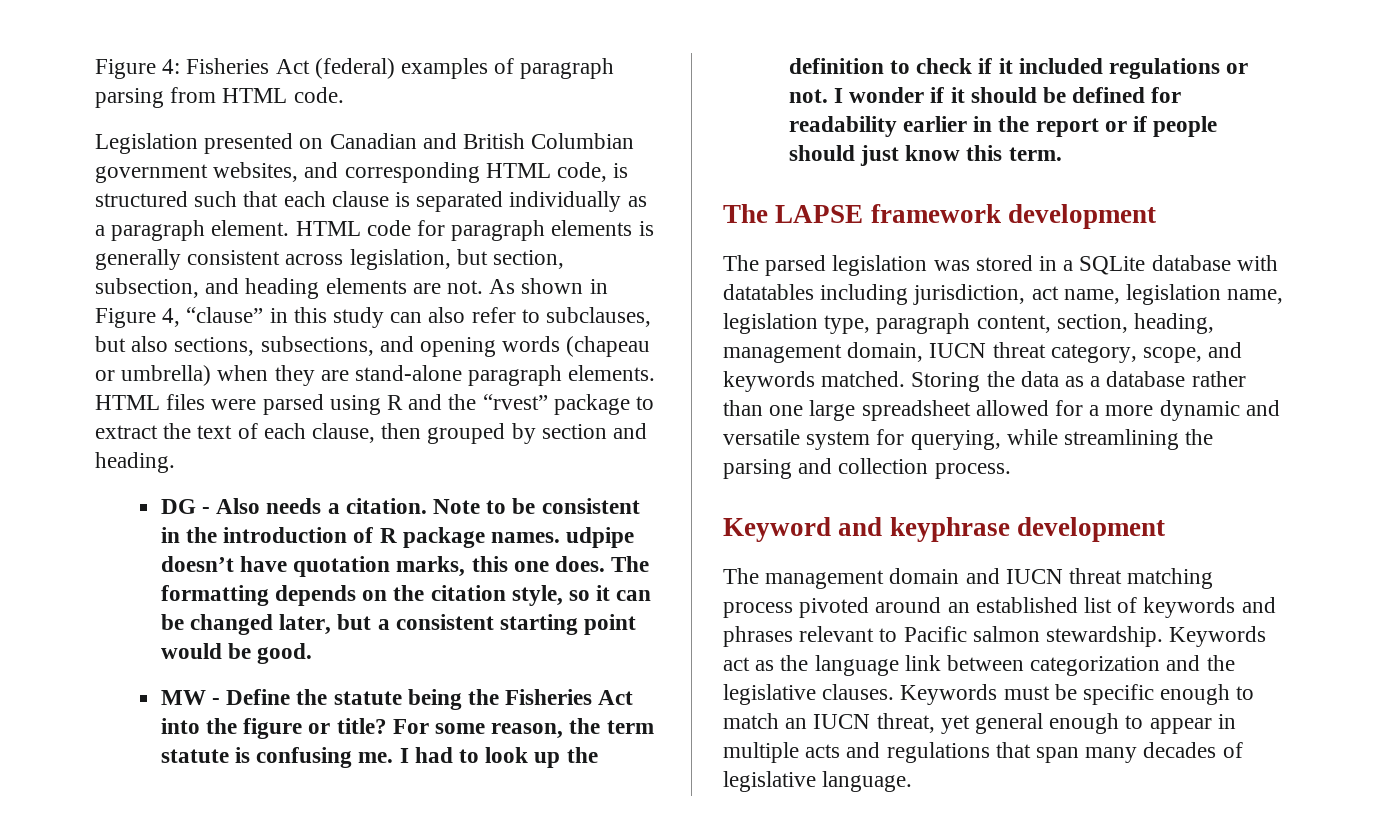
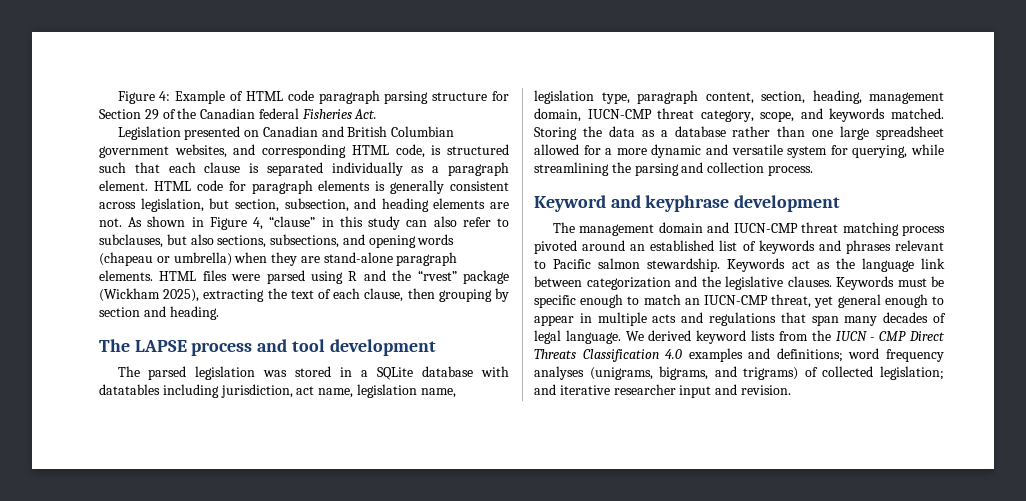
[186,58,615,79] [95,87,344,108] Fisheries Act (federal) examples of paragraph parsing from HTML code. -> [175,90,509,104] [99,108,378,120] Example of HTML code paragraph parsing structure for Section 29 of the Canadian federal Fisheries Act.
[636,396,655,410] [95,425,158,439] to extract -> [99,288,265,302] (Wickham 2025), extracting
[427,423,506,444] grouped -> [438,289,492,302] grouping
[160,498,640,514] [160,527,635,548] [160,556,650,577] [160,585,652,606] [160,614,637,635] [160,643,313,664] [160,689,634,710] [160,718,654,739] [160,747,598,768] [788,58,1249,79] [788,87,1182,103] [788,116,1218,137] [788,145,1062,166] // DG - Also needs a citation. Note to be consistent in the introduction of R package names. udpipe doesn’t have quotation marks, this one does. The formatting depends on the citation style, so it can be changed later, but a consistent starting point would be good. // MW - Define the statute being the Fisheries Act into the figure or title? For some reason, the term statute is confusing me. I had to look up the definition to check if it included regulations or not. I wonder if it should be defined for readability earlier in the report or if people should just know this term. -> (219, 313) none
[870,204,1001,223] framework -> [191,339,325,356] process and tool
[929,343,987,358] IUCN -> [587,109,652,119] IUCN-CMP
[1005,569,1063,584] IUCN -> [733,223,798,233] IUCN-CMP
[813,714,871,729] IUCN -> [704,295,768,305] IUCN-CMP
[723,771,913,792] legislative language. -> [534,330,945,344] [534,348,944,362] [534,366,944,380] [534,384,791,398] legal language. We derived keyword lists from the IUCN - CMP Direct Threats Classification 4.0 examples and definitions; word frequency analyses (unigrams, bigrams, and trigrams) of collected legislation; and iterative researcher input and revision.

